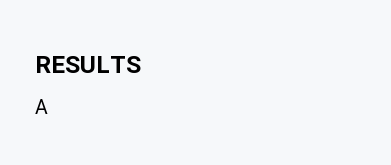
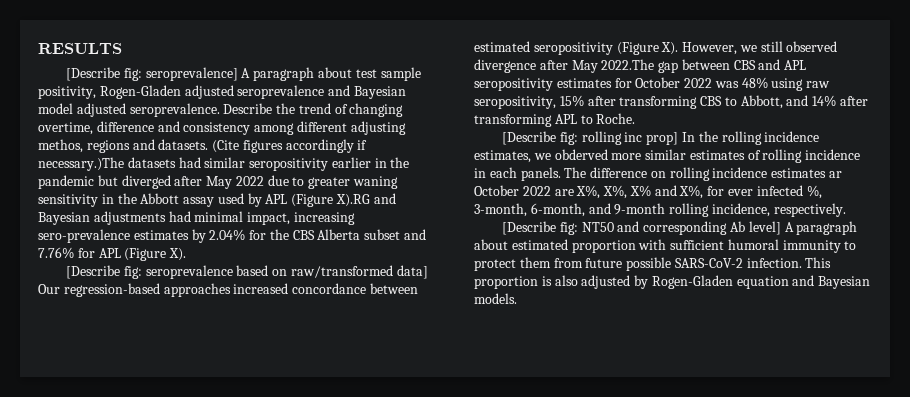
[35,99,48,114] A -> [66,67,421,81] [38,85,406,99] [38,103,404,117] [38,121,406,135] [38,139,368,153] [38,157,410,171] [38,175,399,189] [38,193,396,207] [38,211,355,225] [38,229,427,243] [38,247,187,261] [66,265,428,279] [38,283,418,297] [474,41,838,55] [474,59,807,73] [474,77,831,91] [474,95,869,109] [474,113,636,127] [502,131,820,145] [474,149,861,163] [474,167,843,181] [474,185,822,199] [474,203,846,217] [502,221,858,235] [474,239,857,253] [474,257,832,271] [474,275,871,289] [474,293,517,304] [Describe fig: seroprevalence] A paragraph about test sample positivity, Rogen-Gladen adjusted seroprevalence and Bayesian model adjusted seroprevalence. Describe the trend of changing overtime, difference and consistency among different adjusting methos, regions and datasets. (Cite figures accordingly if necessary.)The datasets had similar seropositivity earlier in the pandemic but diverged after May 2022 due to greater waning sensitivity in the Abbott assay used by APL (Figure X).RG and Bayesian adjustments had minimal impact, increasing sero-prevalence estimates by 2.04% for the CBS Alberta subset and 7.76% for APL (Figure X). // [Describe fig: seroprevalence based on raw/transformed data] Our regression-based approaches increased concordance between estimated seropositivity (Figure X). However, we still observed divergence after May 2022.The gap between CBS and APL seropositivity estimates for October 2022 was 48% using raw seropositivity, 15% after transforming CBS to Abbott, and 14% after transforming APL to Roche. // [Describe fig: rolling inc prop] In the rolling incidence estimates, we obderved more similar estimates of rolling incidence in each panels. The difference on rolling incidence estimates ar October 2022 are X%, X%, X% and X%, for ever infected %, 3-month, 6-month, and 9-month rolling incidence, respectively. // [Describe fig: NT50 and corresponding Ab level] A paragraph about estimated proportion with sufficient humoral immunity to protect them from future possible SARS-CoV-2 infection. This proportion is also adjusted by Rogen-Gladen equation and Bayesian models.

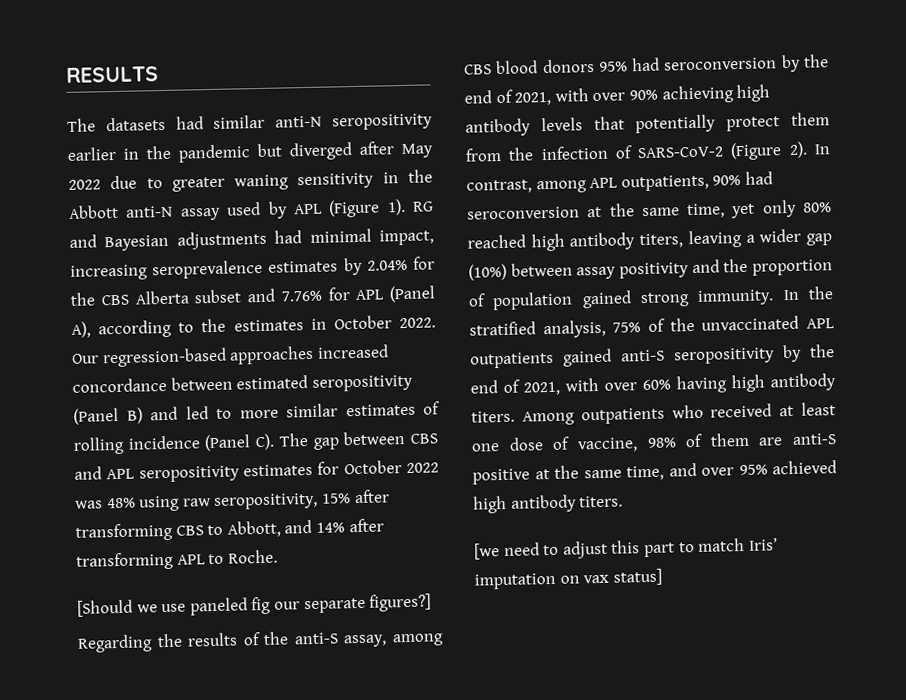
[66,67,421,81] [38,85,406,99] [38,103,404,117] [38,121,406,135] [38,139,368,153] [38,157,124,171] [Describe fig: seroprevalence] A paragraph about test sample positivity, Rogen-Gladen adjusted seroprevalence and Bayesian model adjusted seroprevalence. Describe the trend of changing overtime, difference and consistency among different adjusting methos, regions and datasets. (Cite figures accordingly if necessary.)The -> [67,118,96,132] The
(246, 162) none -> [275,115,323,128] anti-N
(180, 198) none -> [125,205,174,218] anti-N
[336,194,371,207] X).RG -> [386,198,434,216] 1). RG
[38,229,130,243] sero-prevalence -> [152,259,264,280] seroprevalence
[124,248,187,261] [66,265,428,279] (Figure X). // [Describe fig: seroprevalence based on raw/transformed data] -> [389,285,435,303] [71,315,436,339] (Panel A), according to the estimates in October 2022.
[616,41,838,55] [474,59,655,73] (Figure X). However, we still observed divergence after May 2022.The -> [73,401,440,425] [73,433,308,455] (Panel B) and led to more similar estimates of rolling incidence (Panel C). The
[502,131,820,145] [474,149,861,163] [474,167,843,181] [474,185,822,199] [474,203,846,217] [502,221,858,235] [474,239,857,253] [474,257,832,271] [474,275,871,289] [474,293,517,304] [Describe fig: rolling inc prop] In the rolling incidence estimates, we obderved more similar estimates of rolling incidence in each panels. The difference on rolling incidence estimates ar October 2022 are X%, X%, X% and X%, for ever infected %, 3-month, 6-month, and 9-month rolling incidence, respectively. // [Describe fig: NT50 and corresponding Ab level] A paragraph about estimated proportion with sufficient humoral immunity to protect them from future possible SARS-CoV-2 infection. This proportion is also adjusted by Rogen-Gladen equation and Bayesian models. -> [77,593,432,617] [77,631,444,653] [464,54,829,75] [464,84,771,106] [465,112,830,137] [465,141,831,162] [466,171,773,194] [467,199,832,220] [467,228,832,252] [468,258,833,281] [468,286,834,311] [469,315,835,339] [470,344,835,369] [470,373,836,396] [471,402,836,426] [471,432,837,453] [472,460,837,485] [473,494,624,514] [474,537,778,560] [474,568,662,590] [Should we use paneled fig our separate figures?] // Regarding the results of the anti-S assay, among CBS blood donors 95% had seroconversion by the end of 2021, with over 90% achieving high antibody levels that potentially protect them from the infection of SARS-CoV-2 (Figure 2). In contrast, among APL outpatients, 90% had seroconversion at the same time, yet only 80% reached high antibody titers, leaving a wider gap (10%) between assay positivity and the proportion of population gained strong immunity. In the stratified analysis, 75% of the unvaccinated APL outpatients gained anti-S seropositivity by the end of 2021, with over 60% having high antibody titers. Among outpatients who received at least one dose of vaccine, 98% of them are anti-S positive at the same time, and over 95% achieved high antibody titers. // [we need to adjust this part to match Iris’ imputation on vax status]

